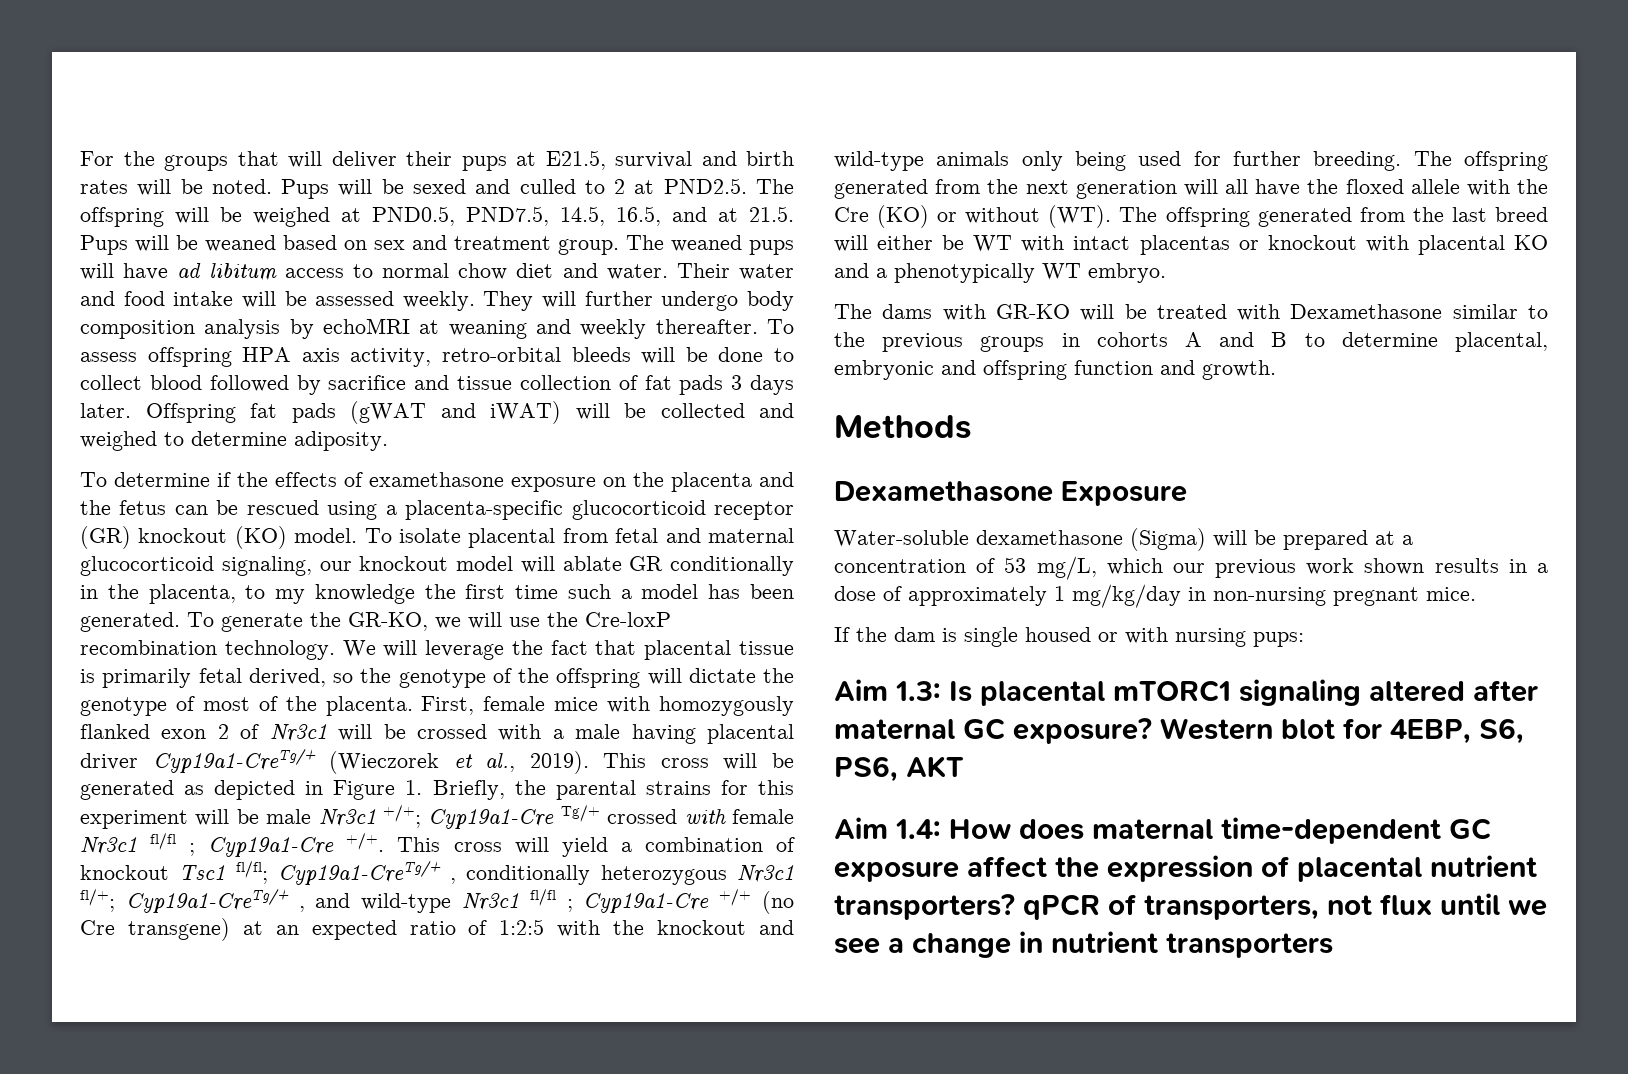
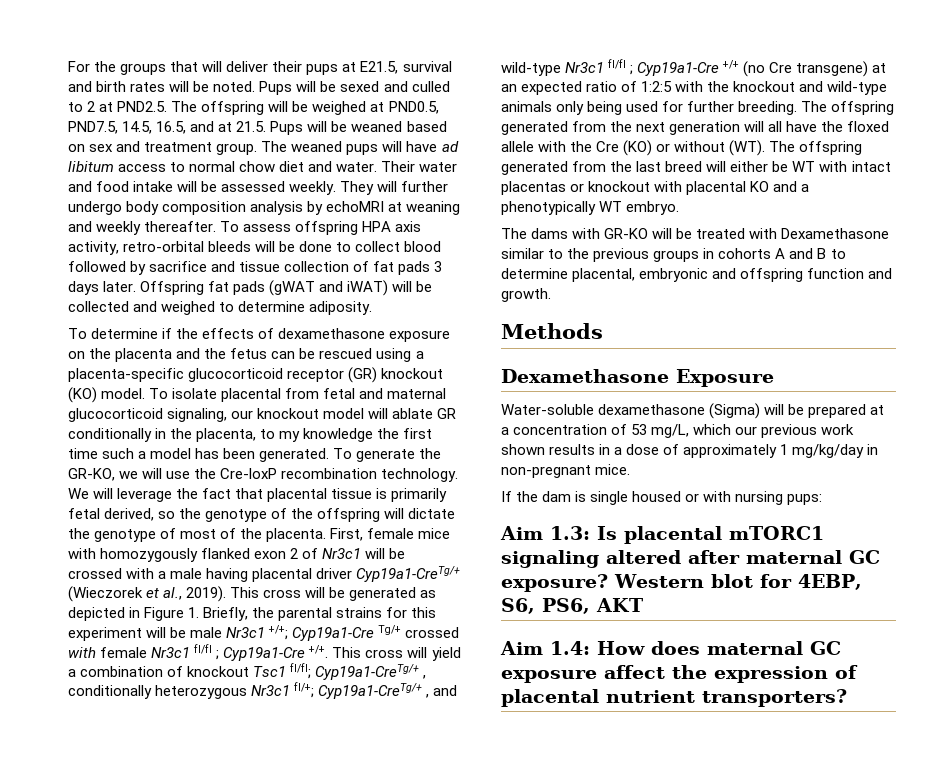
[369,472,504,487] examethasone -> [278,328,386,339] dexamethasone
[1213,587,1419,606] non-nursing pregnant -> [501,465,591,478] non-pregnant
[1221,817,1441,844] time-dependent -> (803, 648) none
[1023,893,1547,920] [834,931,1333,958] qPCR of transporters, not flux until we see a change in nutrient transporters -> (847, 698) none

